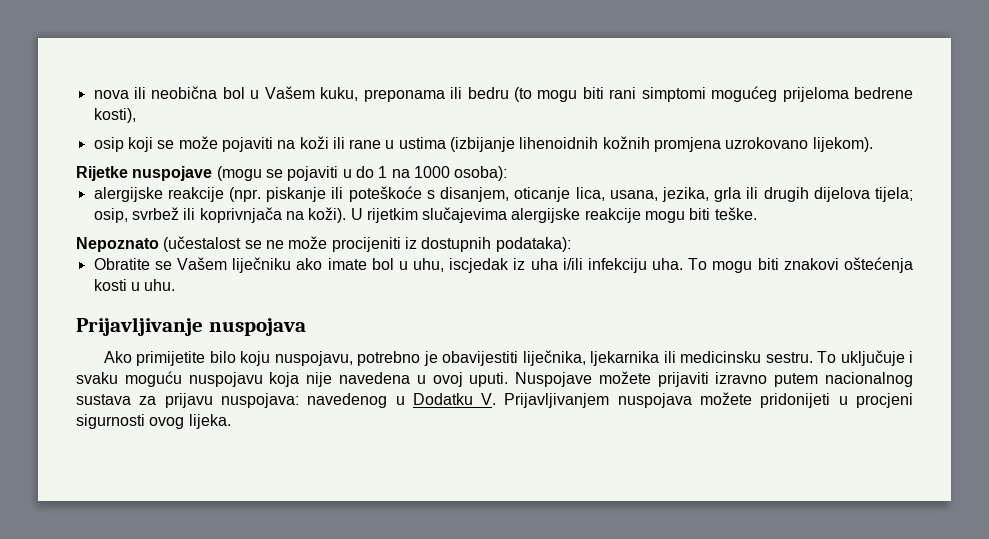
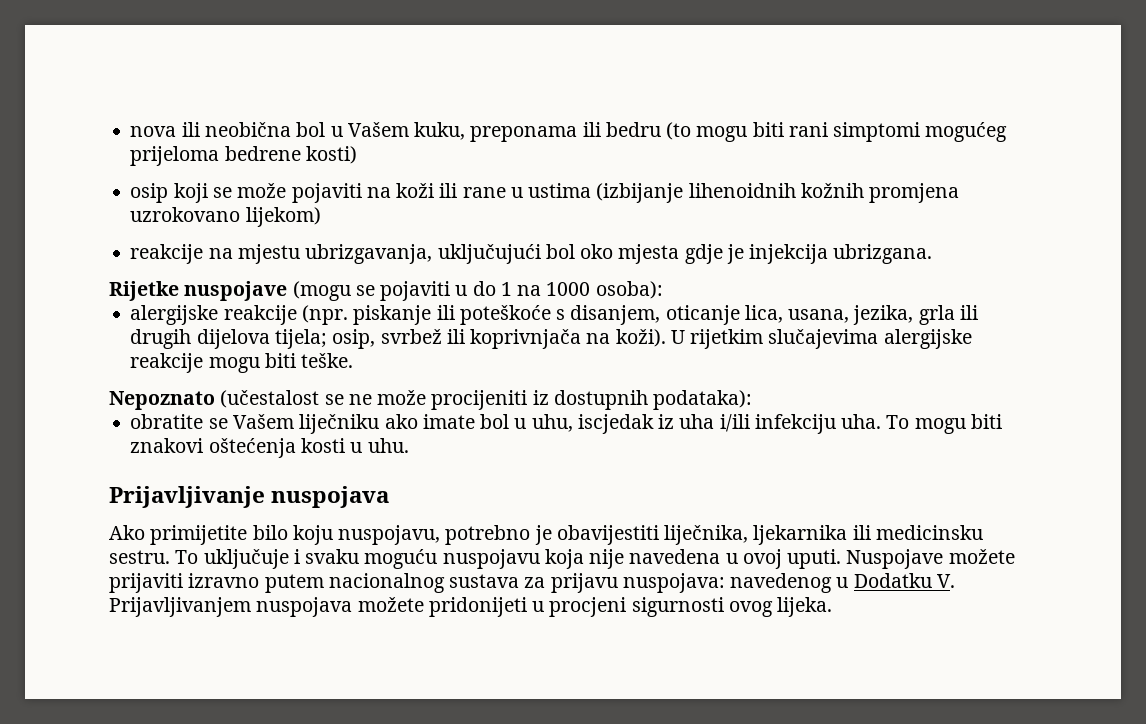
[93,108,136,123] kosti), -> [305,146,357,164] kosti)
[812,137,873,152] lijekom). -> [245,207,321,227] [130,244,933,264] lijekom) // reakcije na mjestu ubrizgavanja, uključujući bol oko mjesta gdje je injekcija ubrizgana.
[93,258,150,270] Obratite -> [130,414,204,429] obratite

